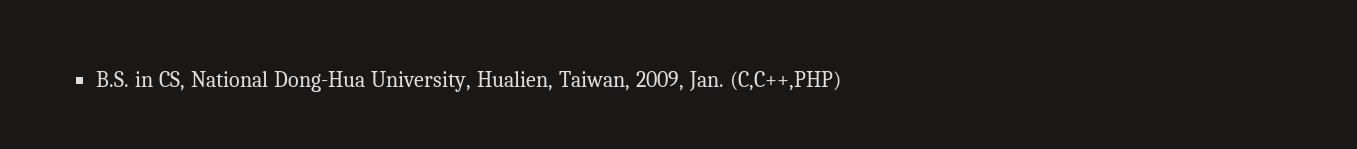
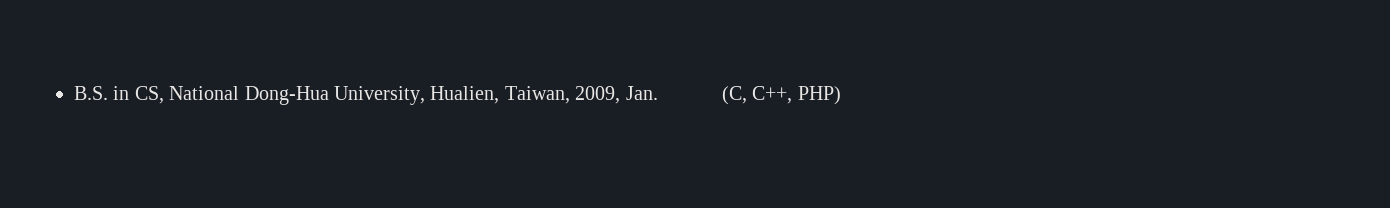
[729,71,841,91] (C,C++,PHP) -> [722,86,841,105] (C, C++, PHP)

